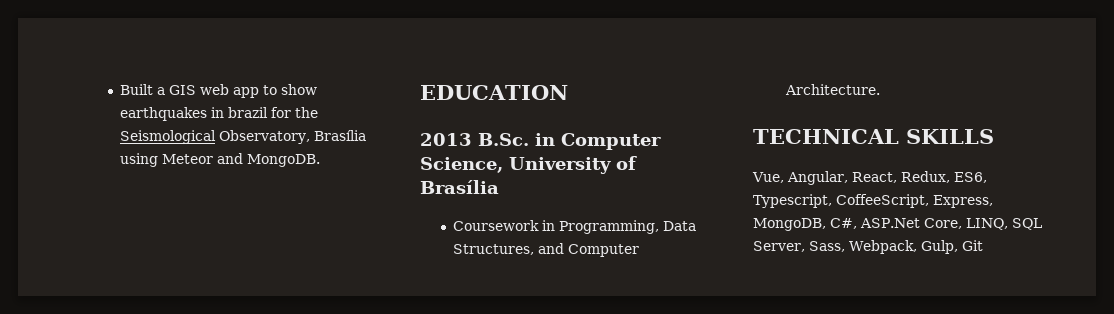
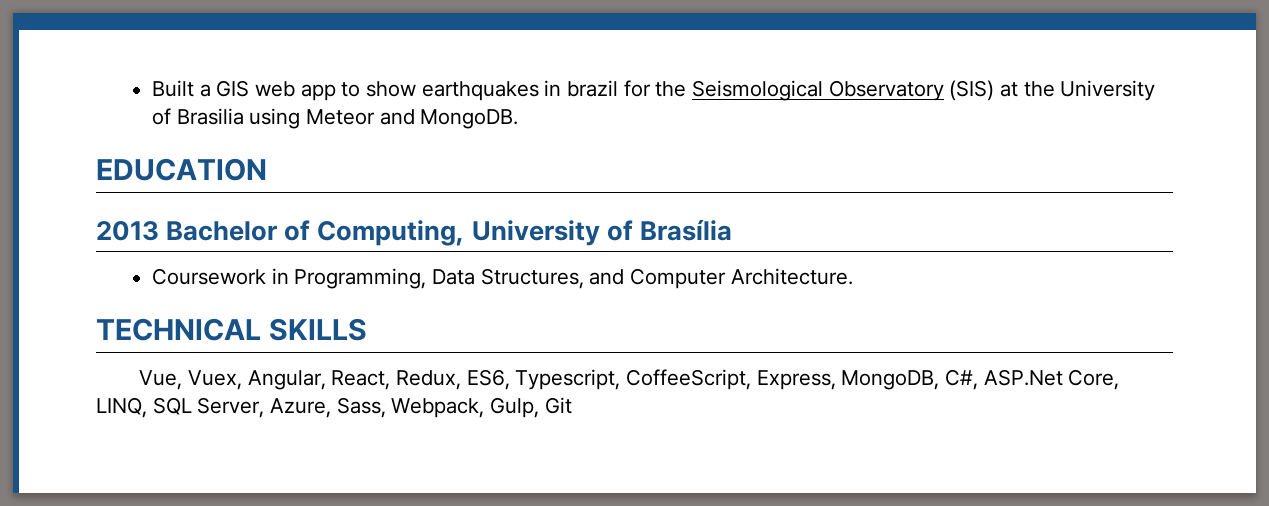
[219,130,367,144] Observatory, Brasília -> [828,80,1156,101] [151,108,244,125] Observatory (SIS) at the University of Brasilia
[478,133,661,150] [420,157,503,173] B.Sc. in Computer Science, -> [166,220,465,246] Bachelor of Computing,
(784, 177) none -> [187,370,242,390] Vuex,
(805, 246) none -> [270,398,332,418] Azure,

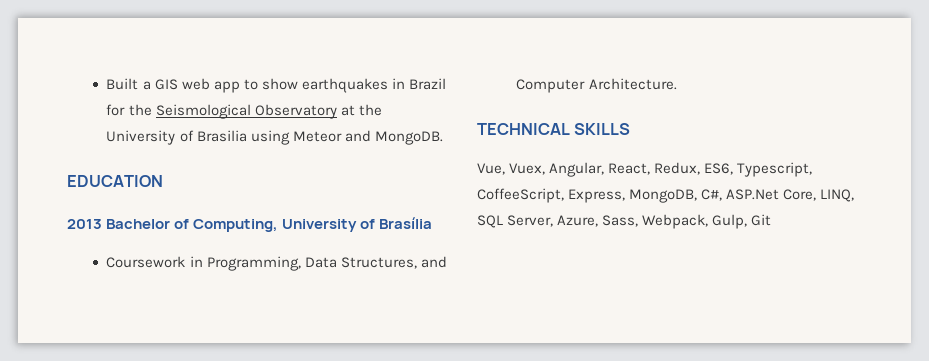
[566,80,618,97] brazil -> [408,78,446,90] Brazil
[949,80,995,101] (SIS) -> (337, 111) none

